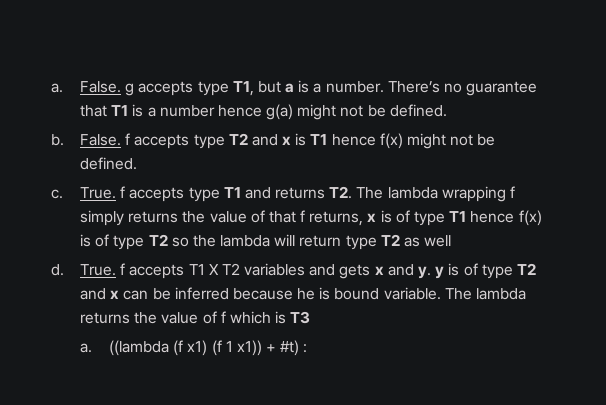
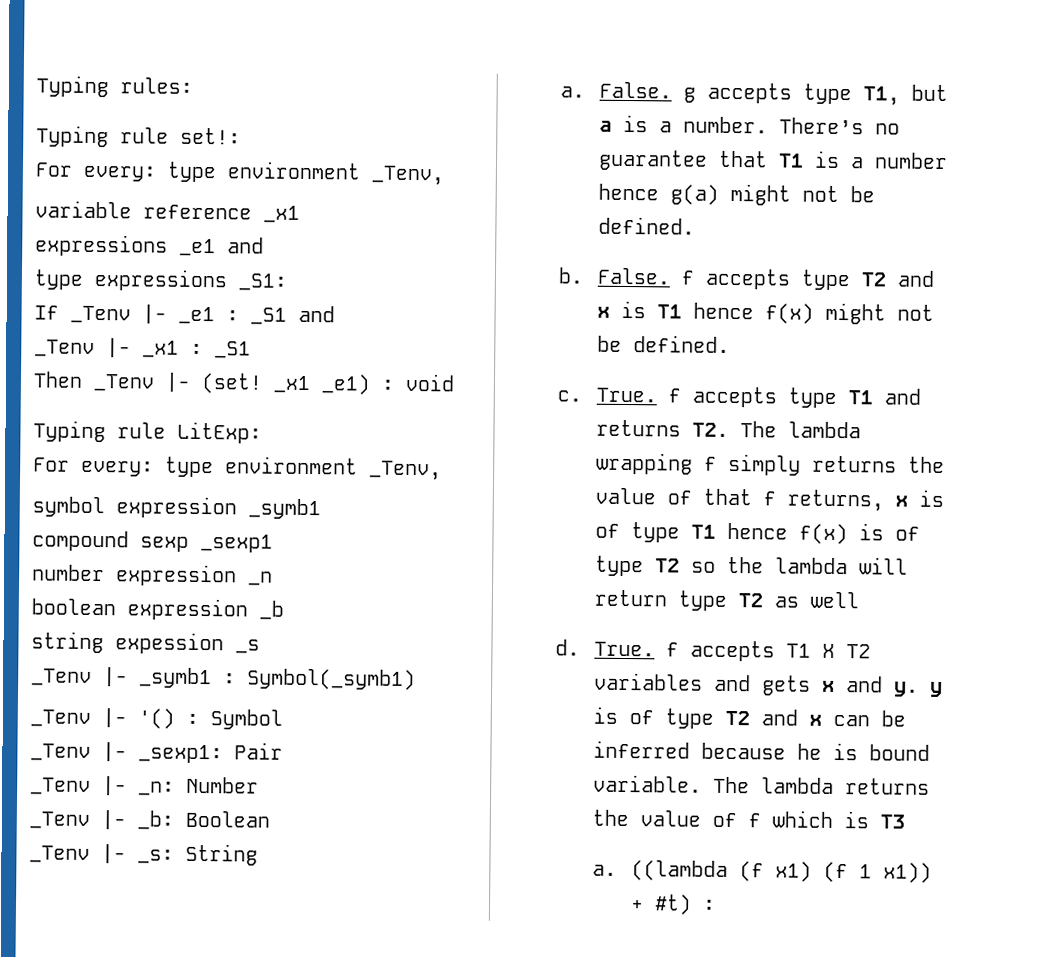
(50, 88) none -> [36,75,193,98] [36,125,241,148] [35,161,444,186] [35,200,300,223] [35,234,264,257] [34,268,287,292] [34,304,335,325] [34,338,251,359] [33,371,455,395] [33,420,262,444] [33,456,442,481] [32,496,321,520] [32,530,273,553] [32,564,273,587] [31,598,284,621] [31,631,260,655] [31,667,416,691] [30,708,283,730] [30,742,283,764] [30,776,259,796] [29,810,270,830] [29,843,258,866] Typing rules: // Typing rule set!: // For every: type environment _Tenv, // variable reference _x1 // expressions _e1 and // type expressions _S1: // If _Tenv |- _e1 : _S1 and // _Tenv |- _x1 : _S1 // Then _Tenv |- (set! _x1 _e1) : void // Typing rule LitExp: // For every: type environment _Tenv, // symbol expression _symb1 // compound sexp _sexp1 // number expression _n // boolean expression _b // string expession _s // _Tenv |- _symb1 : Symbol(_symb1) // _Tenv |- '() : Symbol // _Tenv |- _sexp1: Pair // _Tenv |- _n: Number // _Tenv |- _b: Boolean // _Tenv |- _s: String //

